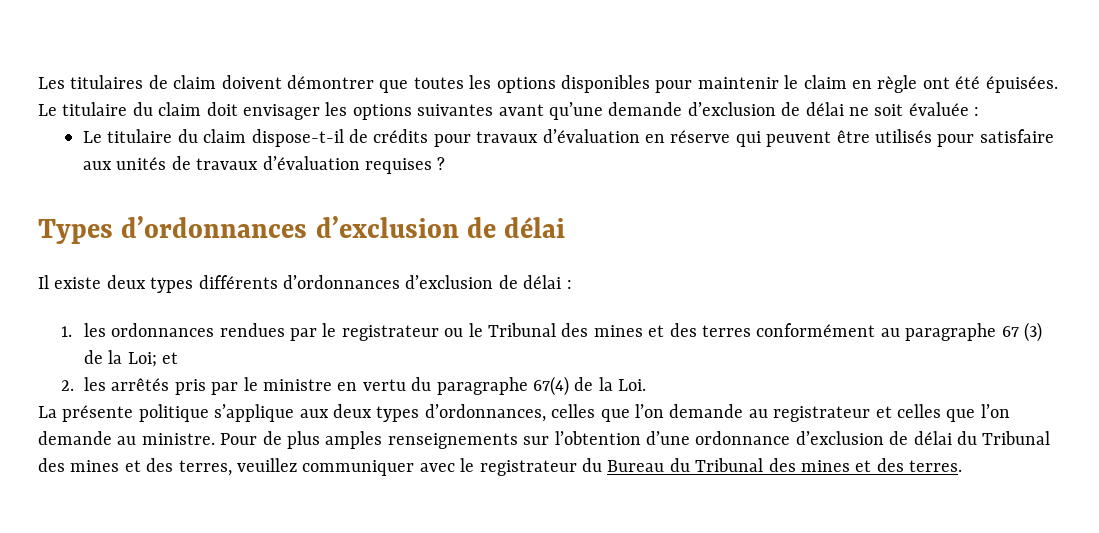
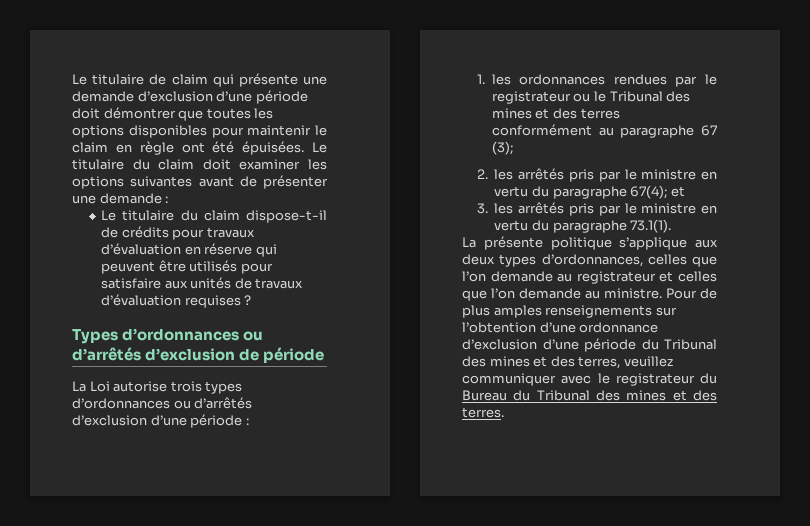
[38,75,282,89] Les titulaires de claim doivent -> [72,73,327,87] [72,90,308,104] [72,108,100,119] Le titulaire de claim qui présente une demande d’exclusion d’une période doit
[243,104,320,120] envisager -> [239,159,301,170] examiner
[548,102,969,120] qu’une demande d’exclusion de délai ne soit évaluée -> [239,175,328,189] [72,193,162,204] de présenter une demande
[315,216,566,238] [38,275,562,293] d’exclusion de délai // Il existe deux types différents d’ordonnances d’exclusion de délai -> [243,331,264,341] [72,347,325,363] [72,381,243,394] [72,397,253,409] [72,414,243,428] ou d’arrêtés d’exclusion de période // La Loi autorise trois types d’ordonnances ou d’arrêtés d’exclusion d’une période
[1023,322,1042,342] [83,350,157,367] (3) de la Loi; -> [491,141,513,155] [476,168,717,182] [494,185,668,199] (3); // 2. les arrêtés pris par le ministre en vertu du paragraphe 67(4);
[60,380,74,391] 2. -> [476,203,488,214] 3.
[532,376,647,396] 67(4) de la Loi. -> [630,219,672,233] 73.1(1).
[889,431,952,445] de délai -> [542,338,636,352] d’une période

